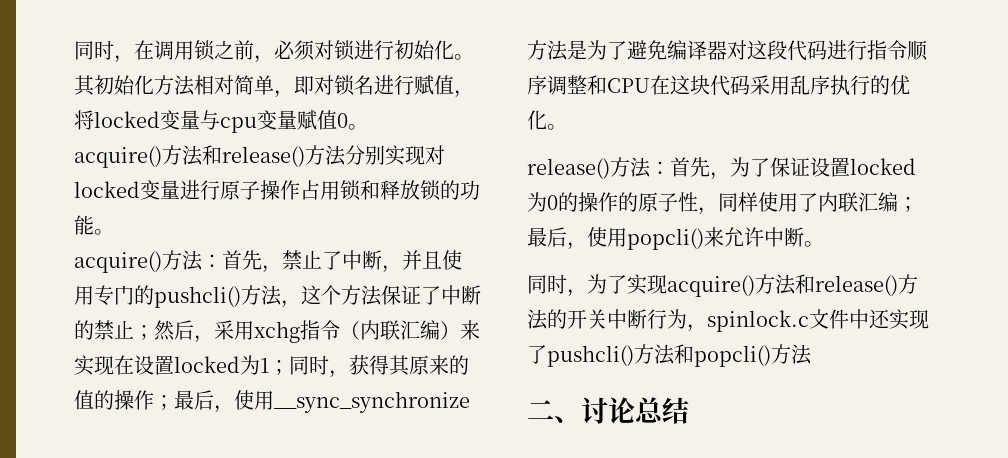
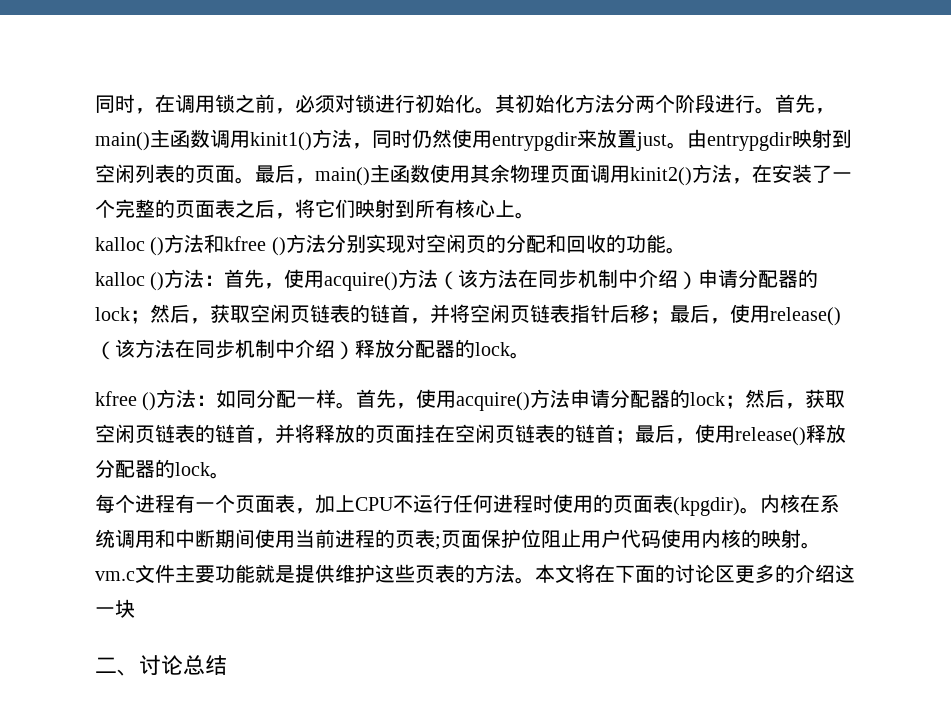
[194,75,474,98] [74,110,368,133] [74,145,445,168] [74,180,441,201] 相对简单，即对锁名进行赋值，将locked变量与cpu变量赋值0。 // acquire()方法和release()方法分别实现对locked变量进行原子操作占用锁和释放锁 -> [615,94,835,114] [95,129,852,151] [95,164,852,186] [95,199,535,219] [95,234,606,256] 分两个阶段进行。首先，main()主函数调用kinit1()方法，同时仍然使用entrypgdir来放置just。由entrypgdir映射到空闲列表的页面。最后，main()主函数使用其余物理页面调用kinit2()方法，在安装了一个完整的页面表之后，将它们映射到所有核心上。 // kalloc ()方法和kfree ()方法分别实现对空闲页的分配和回收
[74,250,462,273] [74,285,481,308] [74,320,480,343] [74,355,469,378] [74,390,470,413] [527,40,928,61] [527,75,910,96] [527,110,567,130] [527,157,916,180] [527,192,918,215] [527,227,824,250] [527,274,918,297] [527,309,929,332] [527,344,812,367] acquire()方法：首先，禁止了中断，并且使用专门的pushcli()方法，这个方法保证了中断的禁止；然后，采用xchg指令（内联汇编）来实现在设置locked为1；同时，获得其原来的值的操作；最后，使用__sync_synchronize方法是为了避免编译器对这段代码进行指令顺序调整和CPU在这块代码采用乱序执行的优化。 // release()方法：首先，为了保证设置locked为0的操作的原子性，同样使用了内联汇编；最后，使用popcli()来允许中断。 // 同时，为了实现acquire()方法和release()方法的开关中断行为，spinlock.c文件中还实现了pushcli()方法和popcli()方法 -> [95,269,819,291] [95,304,841,326] [95,339,530,360] [95,389,846,411] [95,424,846,446] [95,459,230,479] [95,494,840,516] [95,529,821,550] [95,564,855,584] [95,599,135,618] kalloc ()方法：首先，使用acquire()方法（该方法在同步机制中介绍）申请分配器的lock；然后，获取空闲页链表的链首，并将空闲页链表指针后移；最后，使用release()（该方法在同步机制中介绍）释放分配器的lock。 // kfree ()方法：如同分配一样。首先，使用acquire()方法申请分配器的lock；然后，获取空闲页链表的链首，并将释放的页面挂在空闲页链表的链首；最后，使用release()释放分配器的lock。 // 每个进程有一个页面表，加上CPU不运行任何进程时使用的页面表(kpgdir)。内核在系统调用和中断期间使用当前进程的页表;页面保护位阻止用户代码使用内核的映射。vm.c文件主要功能就是提供维护这些页表的方法。本文将在下面的讨论区更多的介绍这一块

